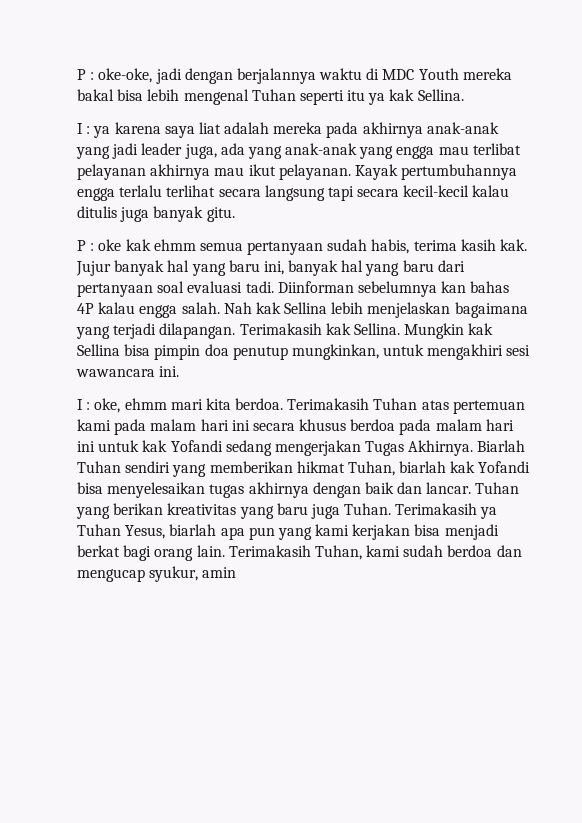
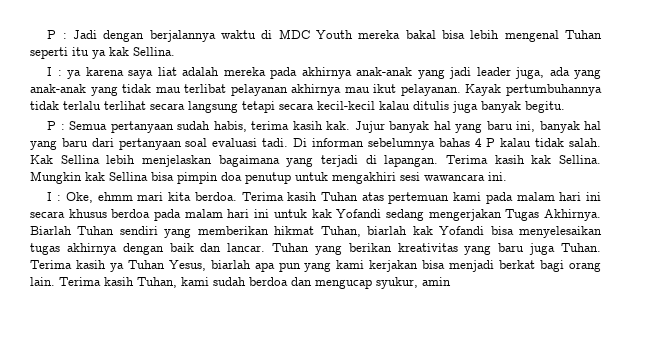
[77,68,182,84] P : oke-oke, jadi -> [47,30,98,39] P : Jadi
[396,146,435,159] engga -> [122,84,152,93] tidak
[77,188,115,201] engga -> [30,101,59,110] tidak
[327,186,354,201] tapi -> [242,101,275,113] tetapi
[206,207,235,222] [77,239,243,251] gitu. // P : oke kak ehmm semua -> [525,101,565,113] [47,121,108,130] begitu. // P : Semua
[277,281,510,297] [77,302,281,318] Diinforman sebelumnya kan bahas 4P kalau engga salah. Nah kak -> [293,138,602,150] [30,155,53,164] Di informan sebelumnya bahas 4 P kalau tidak salah. Kak
[159,323,322,339] dilapangan. Terimakasih -> [365,155,525,167] di lapangan. Terima kasih
[291,344,379,360] mungkinkan, -> (291, 178) none
[94,398,121,413] oke, -> [65,192,93,203] Oke,
[287,398,370,410] Terimakasih -> [241,192,318,201] Terima kasih
[395,503,478,515] Terimakasih -> [30,260,106,269] Terima kasih
[228,545,311,557] Terimakasih -> [59,277,134,286] Terima kasih

